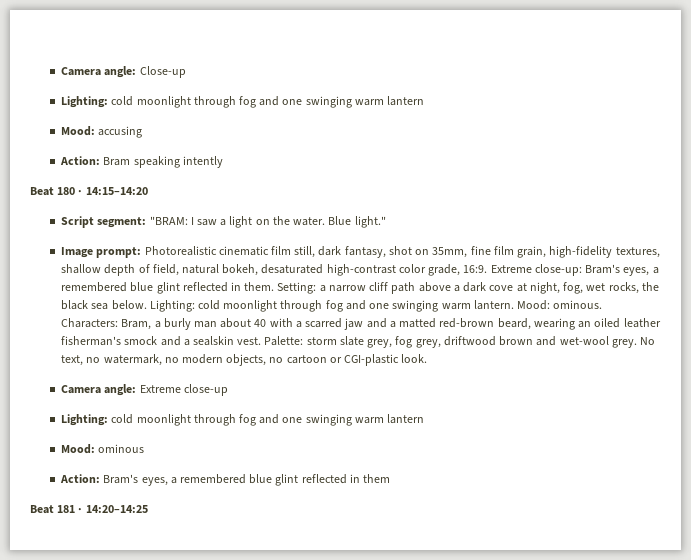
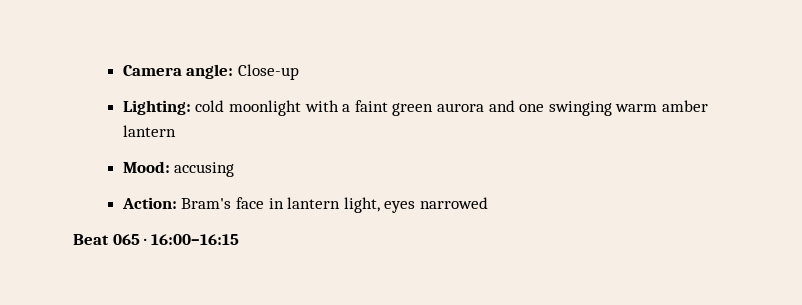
[193,96,384,108] through fog and one swinging warm -> [304,100,708,116] with a faint green aurora and one swinging warm amber
[103,156,223,168] [30,187,148,196] [61,216,386,228] [61,246,660,258] [61,264,659,276] [61,282,659,294] [61,300,603,312] [61,318,661,330] [61,336,656,348] [61,354,428,366] [61,384,228,396] [61,414,425,426] [61,444,145,454] [60,474,391,486] [30,505,148,514] Bram speaking intently // Beat 180 · 14:15–14:20 // Script segment: "BRAM: I saw a light on the water. Blue light." // Image prompt: Photorealistic cinematic film still, dark fantasy, shot on 35mm, fine film grain, high-fidelity textures, shallow depth of field, natural bokeh, desaturated high-contrast color grade, 16:9. Extreme close-up: Bram's eyes, a remembered blue glint reflected in them. Setting: a narrow cliff path above a dark cove at night, fog, wet rocks, the black sea below. Lighting: cold moonlight through fog and one swinging warm lantern. Mood: ominous. Characters: Bram, a burly man about 40 with a scarred jaw and a matted red-brown beard, wearing an oiled leather fisherman's smock and a sealskin vest. Palette: storm slate grey, fog grey, driftwood brown and wet-wool grey. No text, no watermark, no modern objects, no cartoon or CGI-plastic look. // Camera angle: Extreme close-up // Lighting: cold moonlight through fog and one swinging warm lantern // Mood: ominous // Action: Bram's eyes, a remembered blue glint reflected in them // Beat 181 · 14:20–14:25 -> [181,197,489,213] [73,234,239,245] Bram's face in lantern light, eyes narrowed // Beat 065 · 16:00–16:15

